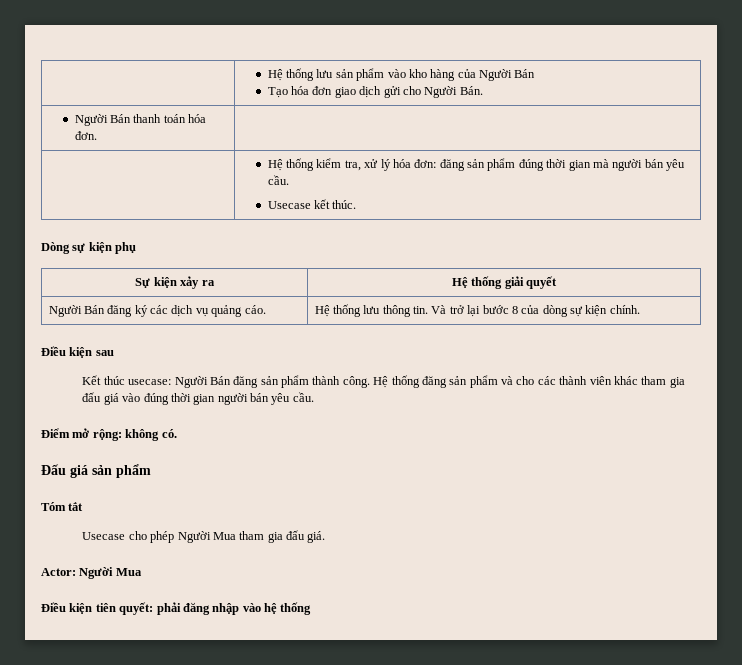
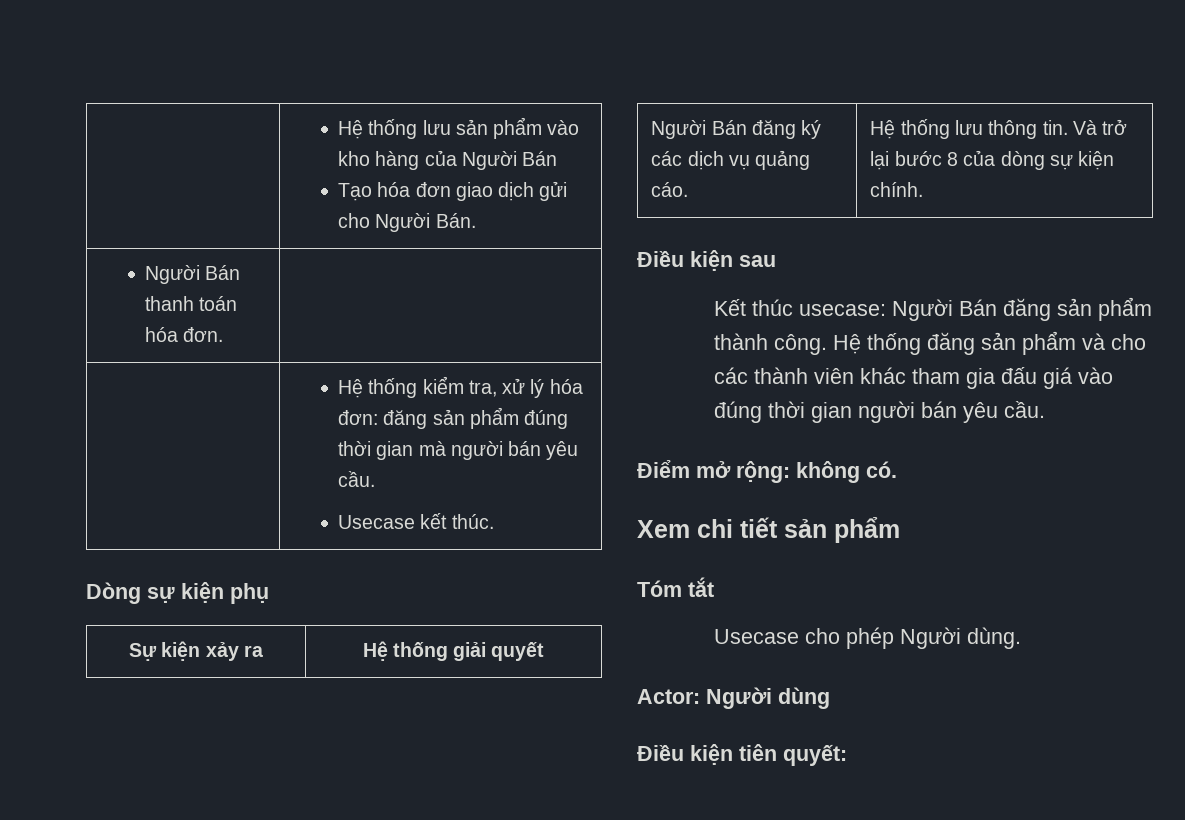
[41,464,88,478] Đấu giá -> [637,517,778,538] Xem chi tiết
[212,530,326,543] Mua tham gia đấu giá. -> [967,627,1022,649] dùng.
[115,568,142,576] Mua -> [778,687,830,709] dùng
[156,602,312,615] phải đăng nhập vào hệ thống -> (847, 755) none

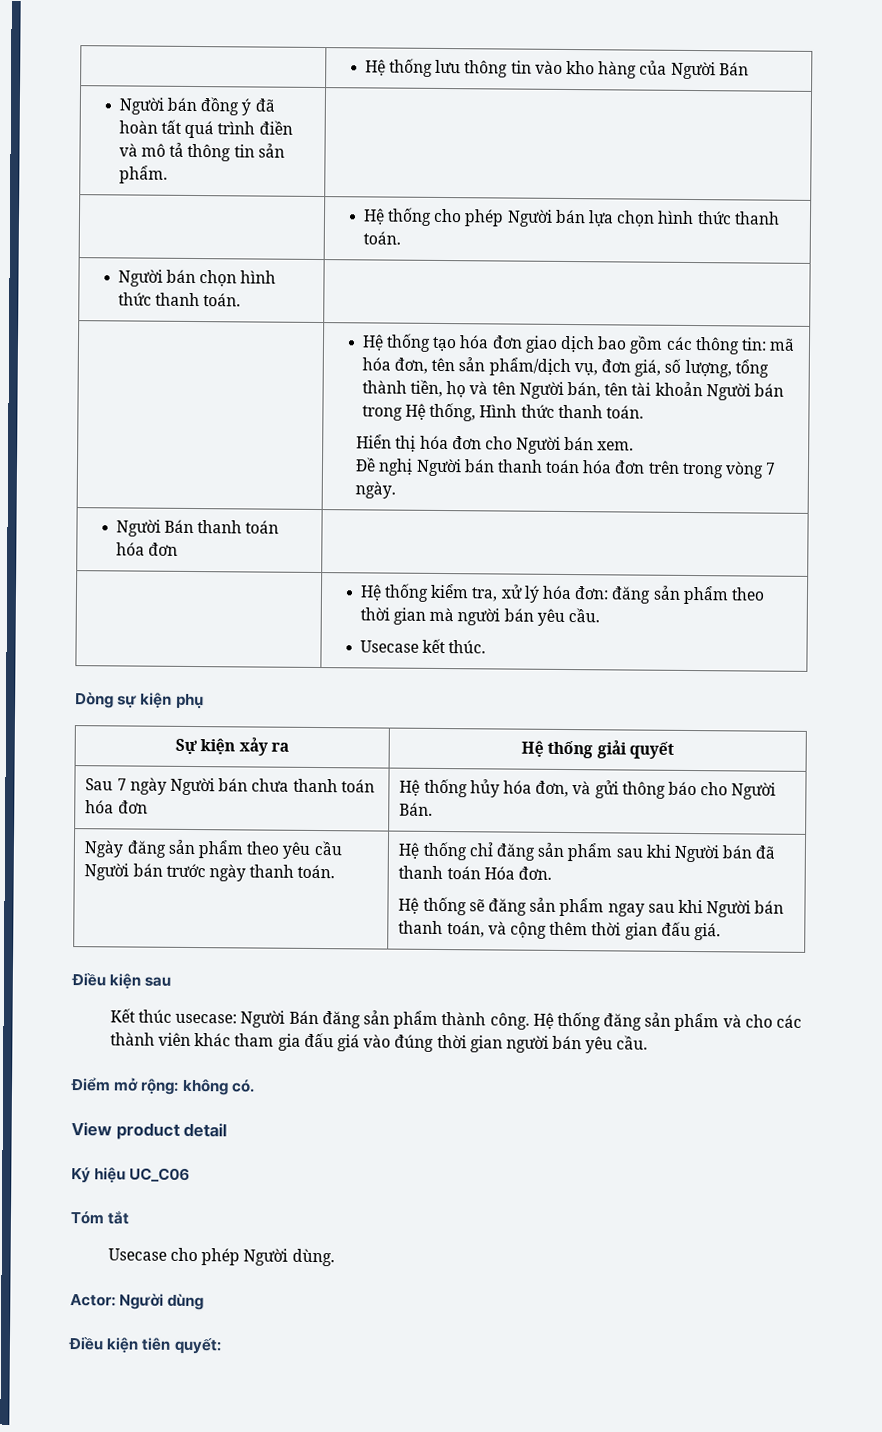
[338,117,543,139] | Hệ thống lưu sản phẩm -> [364,58,532,78] | Hệ thống lưu thông tin
[338,181,568,201] [338,213,476,232] // Tạo hóa đơn giao dịch gửi cho Người Bán. -> [118,97,275,116] [118,119,293,139] [118,142,285,162] [118,165,168,184] [362,207,780,227] [362,231,401,245] [117,269,277,287] [117,292,242,307] [361,333,796,355] [361,357,769,378] [361,379,784,401] [361,402,644,422] [356,434,635,454] [355,457,777,479] [355,481,397,499] // Người bán đồng ý đã hoàn tất quá trình điền và mô tả thông tin sản phẩm. | // | Hệ thống cho phép Người bán lựa chọn hình thức thanh toán. // Người bán chọn hình thức thanh toán. | // | Hệ thống tạo hóa đơn giao dịch bao gồm các thông tin: mã hóa đơn, tên sản phẩm/dịch vụ, đơn giá, số lượng, tổng thành tiền, họ và tên Người bán, tên tài khoản Người bán trong Hệ thống, Hình thức thanh toán. // Hiển thị hóa đơn cho Người bán xem. // Đề nghị Người bán thanh toán hóa đơn trên trong vòng 7 ngày.
[183,327,224,342] đơn. -> [148,542,179,556] đơn
[524,410,569,429] đúng -> [730,587,765,601] theo
[651,120,822,139] [651,150,811,170] [651,182,689,197] [870,119,1128,139] [870,150,1115,170] [870,182,924,197] Người Bán đăng ký các dịch vụ quảng cáo. | Hệ thống lưu thông tin. Và trở lại bước 8 của dòng sự kiện chính. -> [85,777,375,796] [85,800,148,814] [399,778,777,800] [399,802,434,816] [84,839,342,859] [84,863,336,882] [398,841,776,863] [398,865,553,880] [398,896,785,918] [398,920,721,941] Sau 7 ngày Người bán chưa thanh toán hóa đơn | Hệ thống hủy hóa đơn, và gửi thông báo cho Người Bán. // Ngày đăng sản phẩm theo yêu cầu Người bán trước ngày thanh toán. | Hệ thống chỉ đăng sản phẩm sau khi Người bán đã thanh toán Hóa đơn. // Hệ thống sẽ đăng sản phẩm ngay sau khi Người bán thanh toán, và cộng thêm thời gian đấu giá.
[637,517,900,543] Xem chi tiết sản phẩm -> [71,1122,228,1140] [71,1167,191,1184] View product detail // Ký hiệu UC_C06

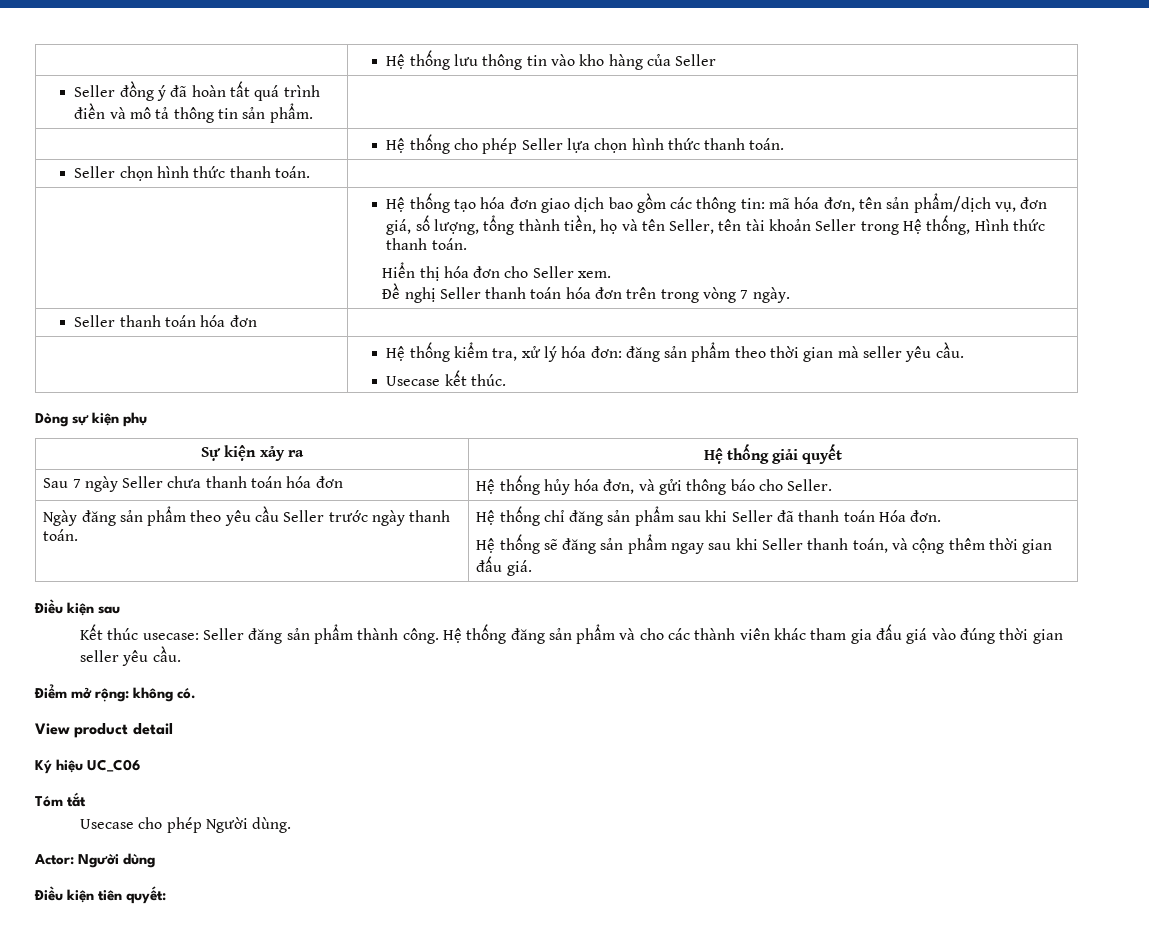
[670,61,749,80] [118,97,198,115] Người Bán // Người bán -> [675,54,717,66] [74,85,116,97] Seller // Seller
[506,209,586,227] Người bán -> [521,138,563,150] Seller
[117,269,197,287] Người bán -> [74,166,116,178] Seller
[518,381,601,399] Người bán, -> [669,219,715,234] Seller,
[705,383,784,401] Người bán -> [815,219,857,231] Seller
[516,436,595,454] Người bán -> [532,266,574,278] Seller
[415,458,495,477] Người bán -> [439,287,481,299] Seller
[115,519,195,537] Người Bán -> [74,315,116,327] Seller
[457,608,534,626] người bán -> [863,346,903,358] seller
[170,777,249,796] Người bán -> [122,476,164,488] Seller
[731,782,777,800] [399,802,434,816] Người Bán. -> [787,479,833,491] Seller.
[84,863,163,881] Người bán -> [283,510,325,522] Seller
[673,844,753,863] Người bán -> [731,510,773,522] Seller
[706,900,785,918] Người bán -> [762,538,804,550] Seller
[240,1010,319,1028] Người Bán -> [202,628,244,640] Seller
[505,1035,583,1053] người bán -> [79,650,119,662] seller

